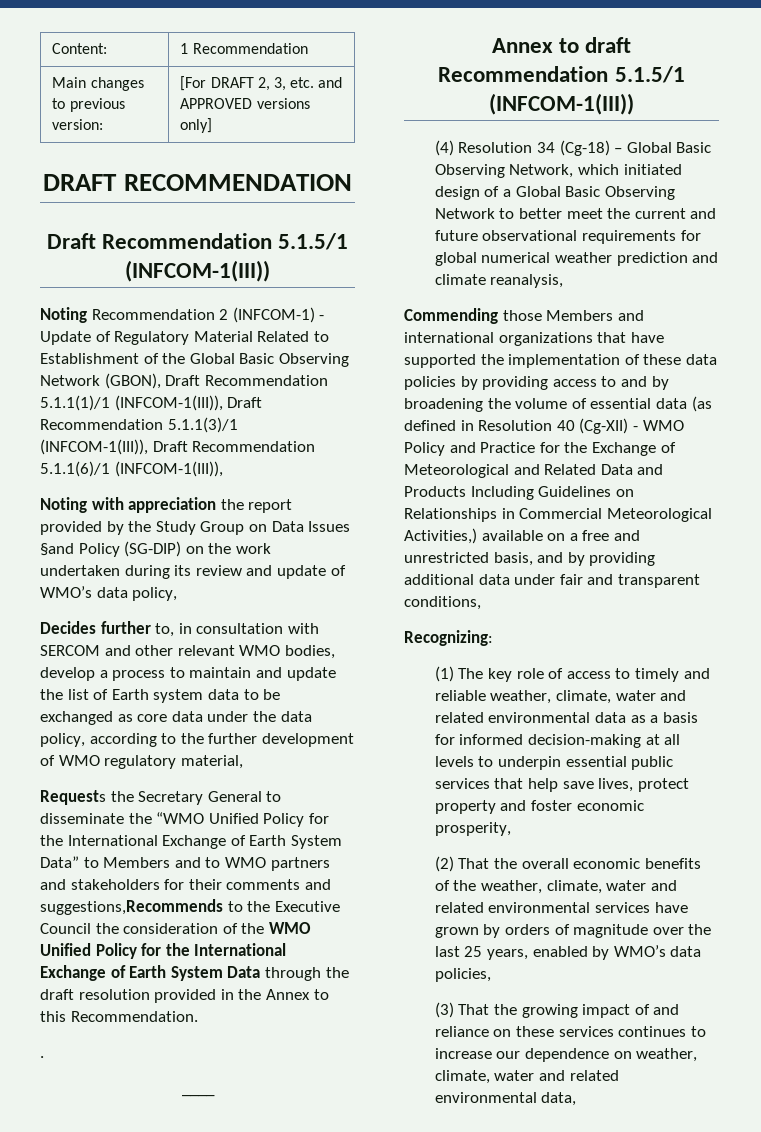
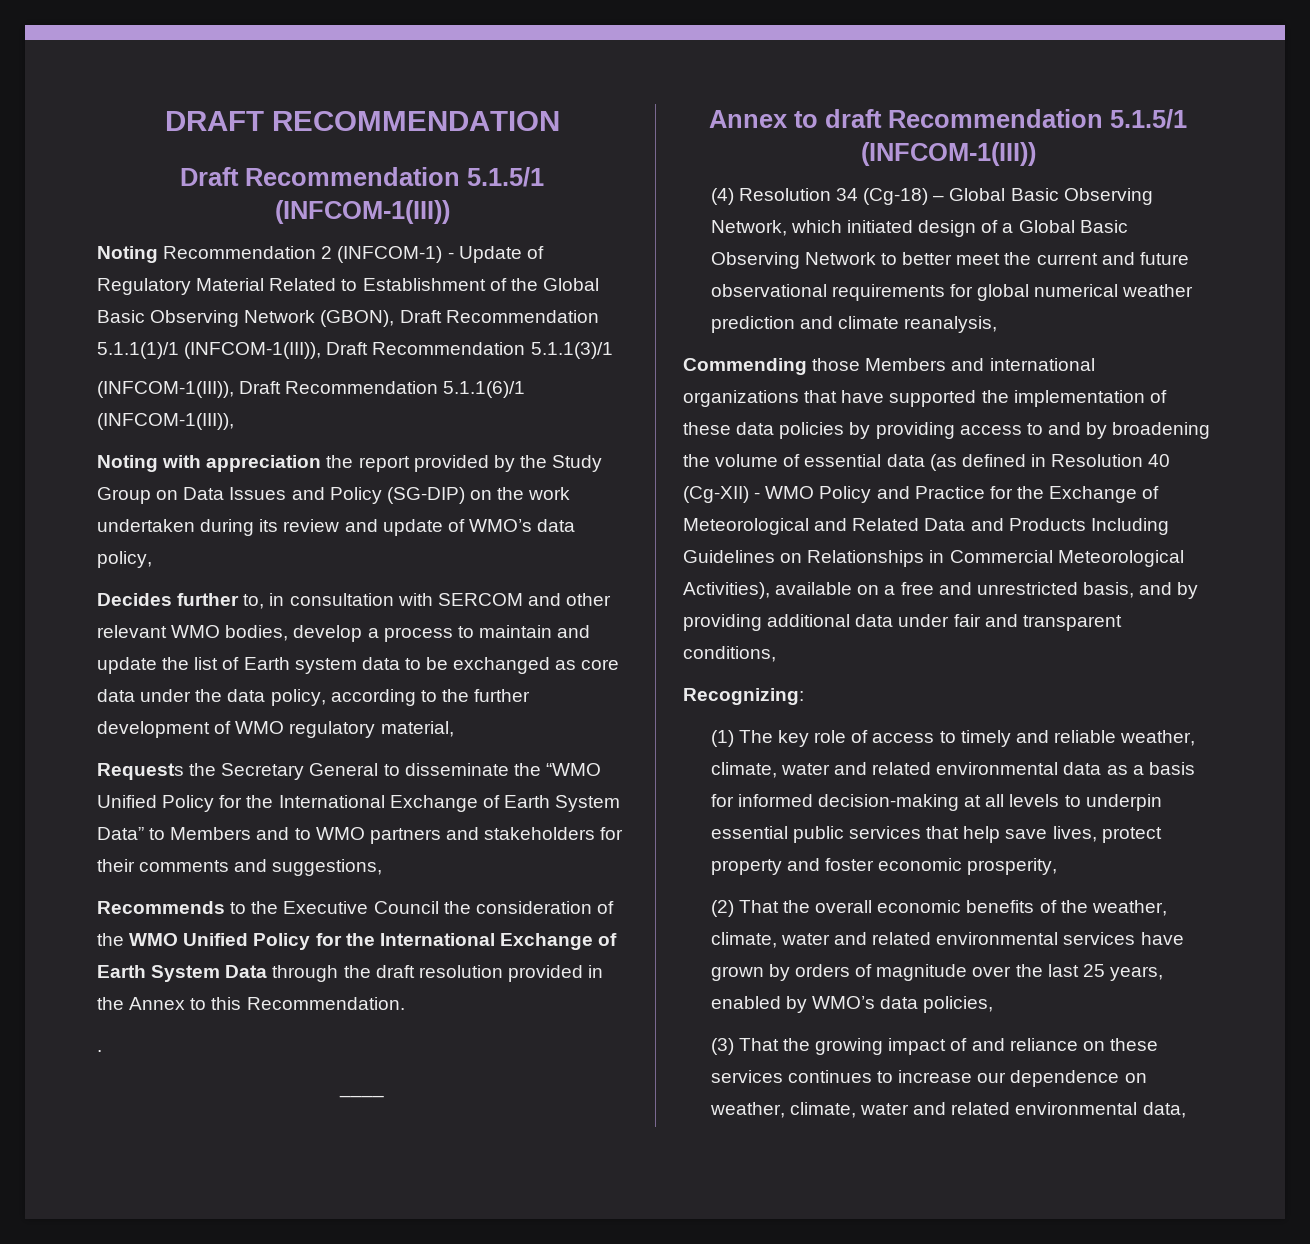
[52,43,108,54] [180,43,308,54] [52,77,144,91] [52,98,125,112] [52,119,104,130] [180,76,343,91] [180,98,310,109] [180,118,213,133] Content: | 1 Recommendation // Main changes to previous version: | [For DRAFT 2, 3, etc. and APPROVED versions only] // -> (164, 121) none
[40,543,74,556] §and -> [291,487,325,500] and
[40,899,223,915] suggestions,Recommends -> [272,859,383,876] [97,901,225,914] suggestions, // Recommends
[404,528,477,544] Activities,) -> [683,582,770,599] Activities),

